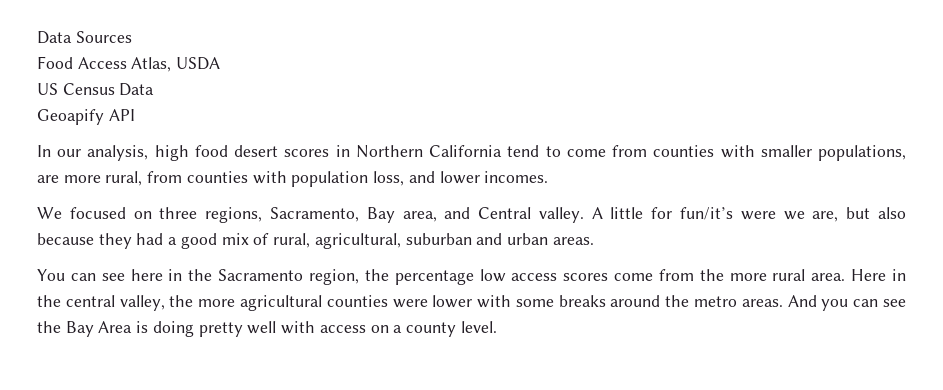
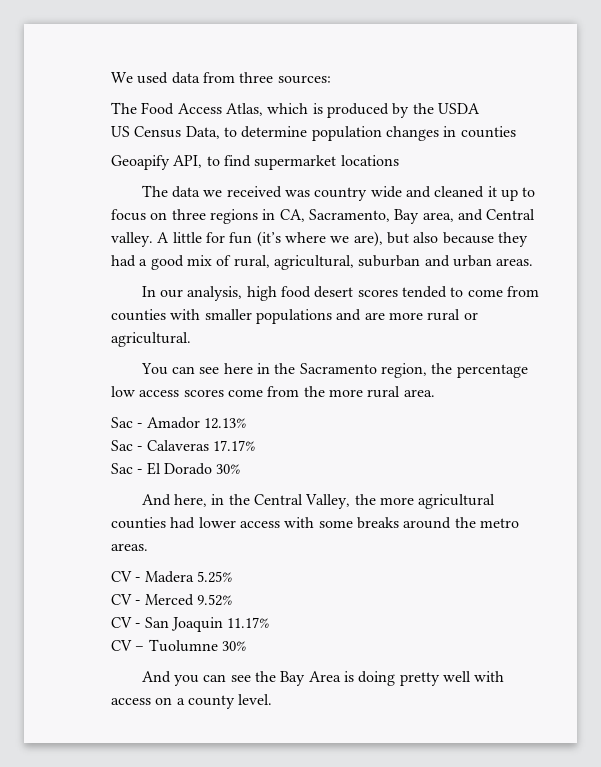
[37,31,132,44] [37,56,221,72] [37,83,155,96] [37,109,135,125] [37,145,907,161] [37,171,549,187] [37,207,263,223] Data Sources // Food Access Atlas, USDA // US Census Data // Geoapify API // In our analysis, high food desert scores in Northern California tend to come from counties with smaller populations, are more rural, from counties with population loss, and lower incomes. // We focused on three regions, -> [111,72,331,84] [111,102,480,118] [111,126,516,141] [111,155,399,170] [141,185,536,201] [111,209,305,224] We used data from three sources: // The Food Access Atlas, which is produced by the USDA // US Census Data, to determine population changes in counties // Geoapify API, to find supermarket locations // The data we received was country wide and cleaned it up to focus on three regions in CA,
[680,207,839,222] fun/it’s were we are, -> [229,231,383,247] fun (it’s where we are),
(594, 241) none -> [141,286,539,301] [111,309,478,324] [111,332,191,347] // In our analysis, high food desert scores tended to come from counties with smaller populations and are more rural or agricultural.
[851,269,907,281] [37,295,165,311] Here in the central valley, -> [111,417,246,429] [111,440,255,451] [111,462,241,475] [141,494,351,509] // Sac - Amador 12.13% // Sac - Calaveras 17.17% // Sac - El Dorado 30% // And here, in the Central Valley,
[392,295,473,308] were lower -> [170,517,280,529] had lower access
(783, 303) none -> [111,571,232,583] [111,594,232,606] [111,617,270,632] [111,639,246,652] // CV - Madera 5.25% // CV - Merced 9.52% // CV - San Joaquin 11.17% // CV – Tuolumne 30% //

